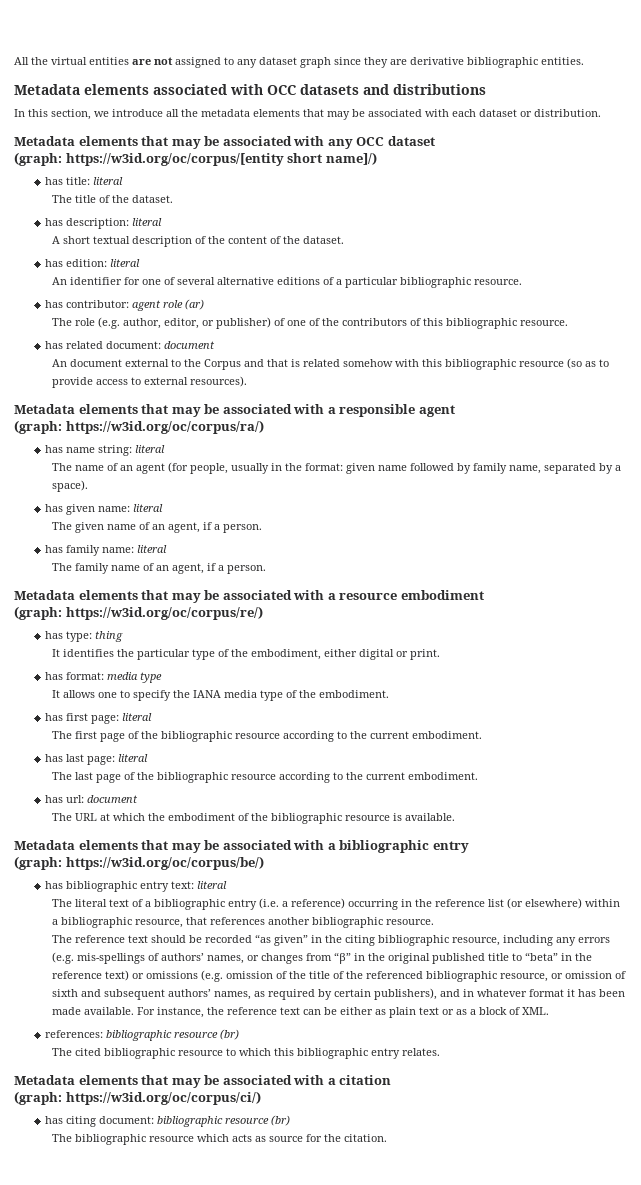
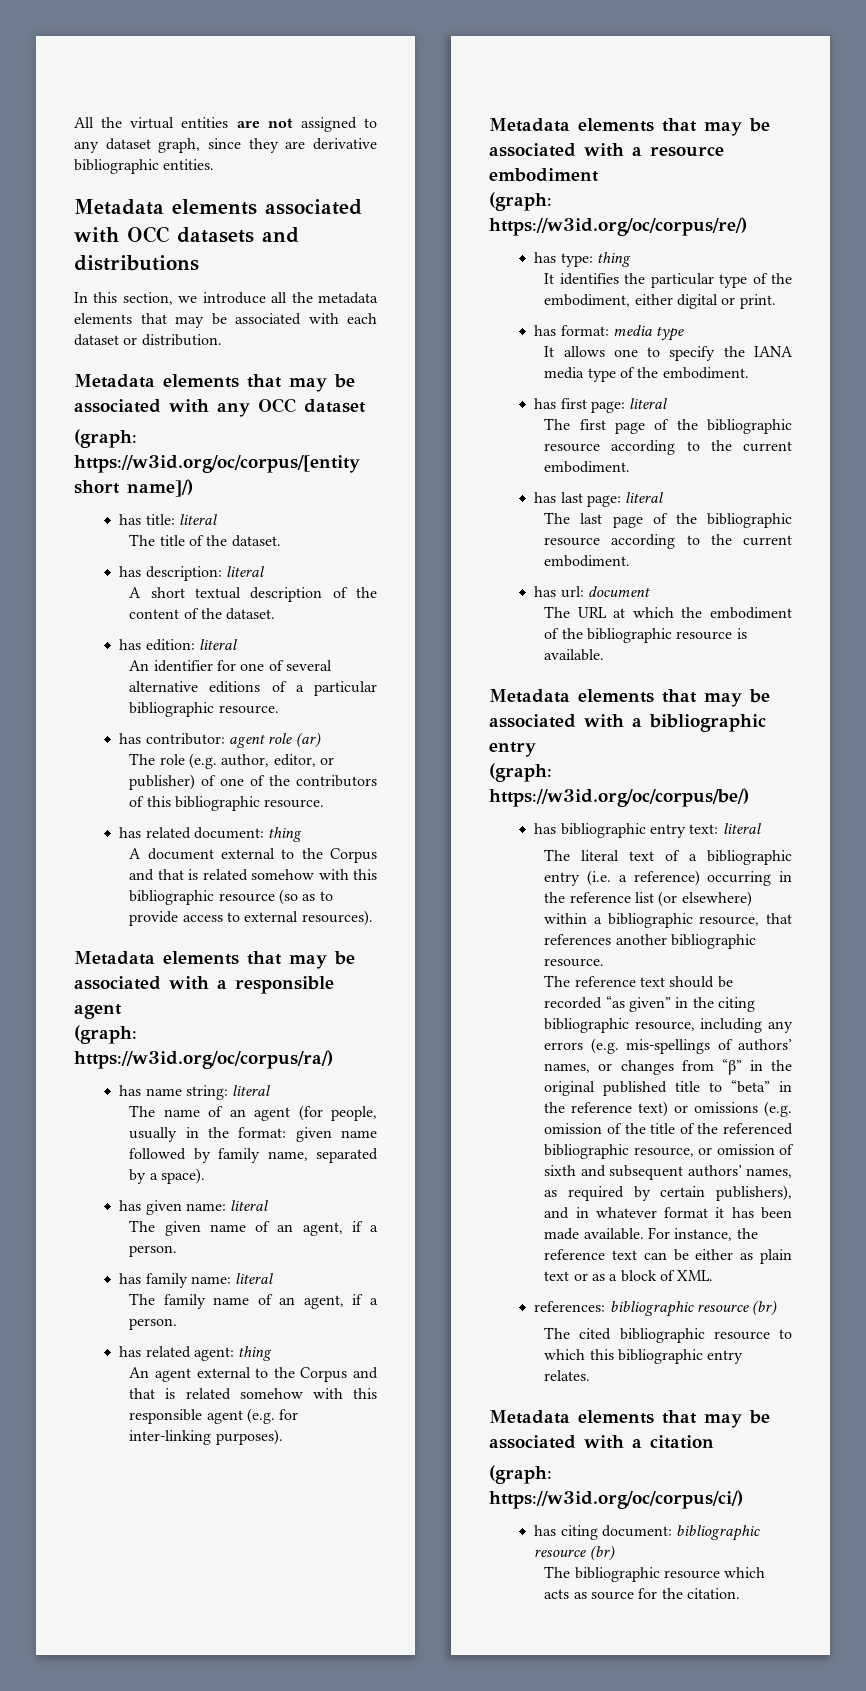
[300,57,331,68] graph -> [158,138,201,153] graph,
[164,341,216,349] [52,359,68,367] document // An -> [268,827,303,842] [129,848,142,859] thing // A
(267, 569) none -> [119,1346,273,1361] [129,1367,378,1382] [129,1388,377,1400] [129,1408,299,1424] [129,1429,283,1445] // has related agent: thing // An agent external to the Corpus and that is related somehow with this responsible agent (e.g. for inter-linking purposes).

